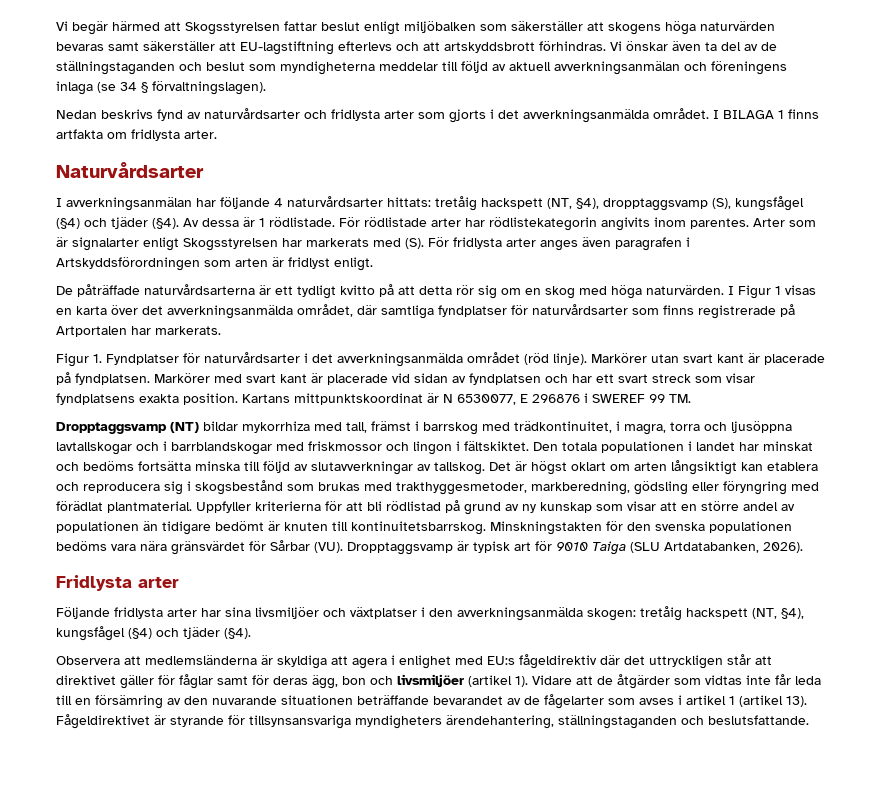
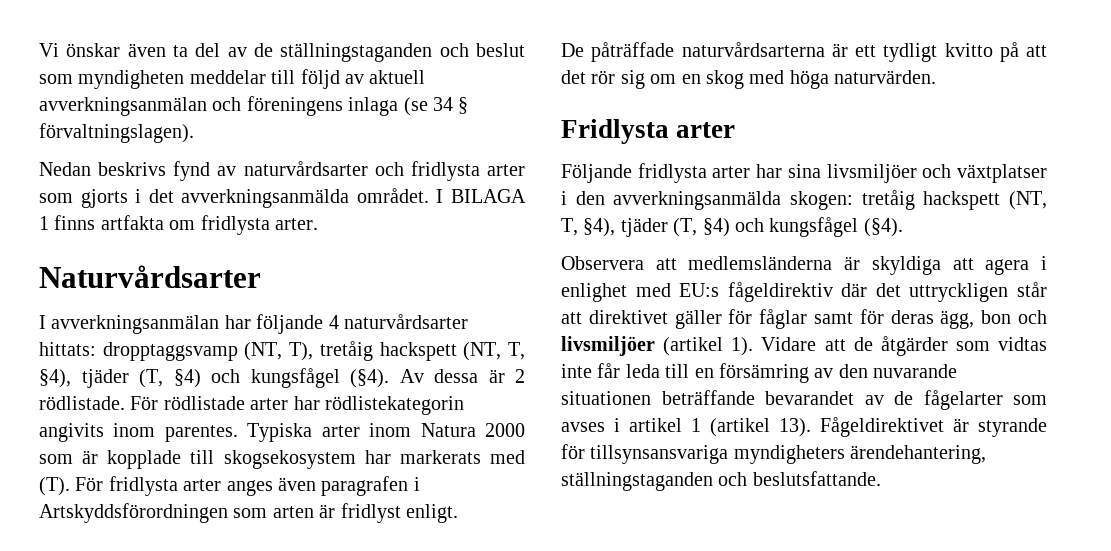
[56,21,775,35] [56,41,622,55] Vi begär härmed att Skogsstyrelsen fattar beslut enligt miljöbalken som säkerställer att skogens höga naturvärden bevaras samt säkerställer att EU-lagstiftning efterlevs och att artskyddsbrott förhindras. Vi -> [39,43,59,57] Vi
[280,61,375,75] myndigheterna -> [78,70,185,89] myndigheten
[435,196,804,211] [56,217,148,229] tretåig hackspett (NT, §4), dropptaggsvamp (S), kungsfågel (§4) och tjäder -> [102,341,525,361] [39,368,340,388] dropptaggsvamp (NT, T), tretåig hackspett (NT, T, §4), tjäder (T, §4) och kungsfågel
[259,218,265,227] 1 -> [515,369,525,383] 2
[753,218,816,227] [56,237,278,251] Arter som är signalarter enligt Skogsstyrelsen -> [247,423,525,442] [39,450,356,469] Typiska arter inom Natura 2000 som är kopplade till skogsekosystem
[405,238,424,249] (S). -> [39,477,70,496] (T).
[419,286,452,295] detta -> [561,70,586,84] det
[728,285,816,299] [56,304,795,319] [56,326,221,337] [56,352,825,367] [56,372,755,385] [56,393,691,405] [56,421,792,435] [56,441,813,455] [56,460,818,475] [56,480,819,495] [56,500,795,515] [56,521,792,535] [56,540,803,555] I Figur 1 visas en karta över det avverkningsanmälda området, där samtliga fyndplatser för naturvårdsarter som finns registrerade på Artportalen har markerats. // Figur 1. Fyndplatser för naturvårdsarter i det avverkningsanmälda området (röd linje). Markörer utan svart kant är placerade på fyndplatsen. Markörer med svart kant är placerade vid sidan av fyndplatsen och har ett svart streck som visar fyndplatsens exakta position. Kartans mittpunktskoordinat är N 6530077, E 296876 i SWEREF 99 TM. // Dropptaggsvamp (NT) bildar mykorrhiza med tall, främst i barrskog med trädkontinuitet, i magra, torra och ljusöppna lavtallskogar och i barrblandskogar med friskmossor och lingon i fältskiktet. Den totala populationen i landet har minskat och bedöms fortsätta minska till följd av slutavverkningar av tallskog. Det är högst oklart om arten långsiktigt kan etablera och reproducera sig i skogsbestånd som brukas med trakthyggesmetoder, markberedning, gödsling eller föryngring med förädlat plantmaterial. Uppfyller kriterierna för att bli rödlistad på grund av ny kunskap som visar att en större andel av populationen än tidigare bedömt är knuten till kontinuitetsbarrskog. Minskningstakten för den svenska populationen bedöms vara nära gränsvärdet för Sårbar (VU). Dropptaggsvamp är typisk art för 9010 Taiga (SLU Artdatabanken, 2026). -> (937, 77) none
[781,608,804,619] [56,626,220,641] §4), kungsfågel (§4) och tjäder -> [561,217,859,237] T, §4), tjäder (T, §4) och kungsfågel

